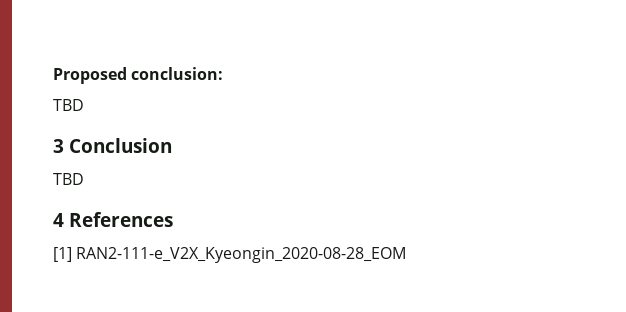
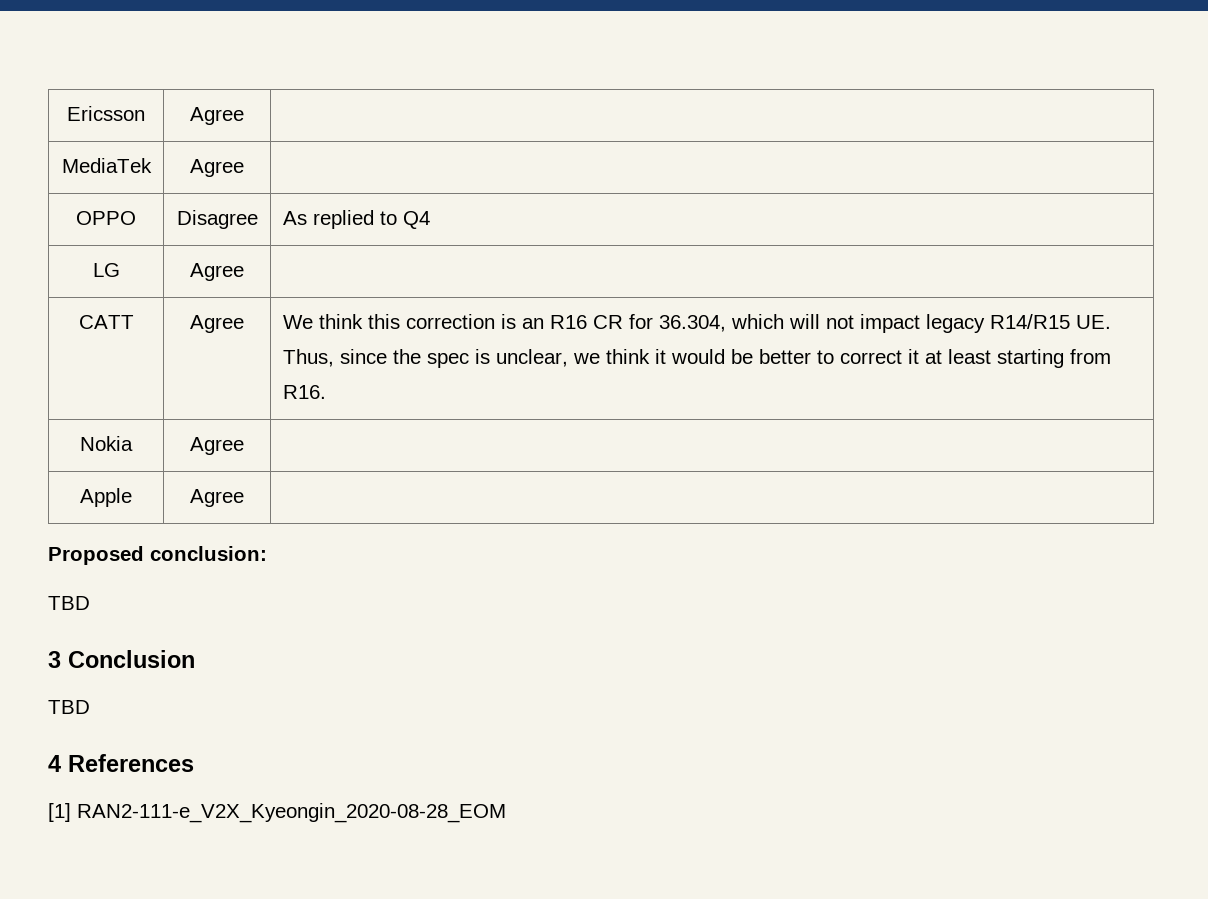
(53, 75) none -> [67,106,145,121] [190,107,244,125] [61,158,152,173] [190,159,244,177] [76,211,136,225] [176,210,258,229] [282,210,430,229] [92,263,120,277] [190,263,244,281] [78,315,134,329] [190,315,244,333] [282,314,1111,333] [282,349,1111,368] [282,385,326,399] [80,436,133,451] [190,437,244,455] [80,488,132,507] [190,489,244,507] Ericsson | Agree | // MediaTek | Agree | // OPPO | Disagree | As replied to Q4 // LG | Agree | // CATT | Agree | We think this correction is an R16 CR for 36.304, which will not impact legacy R14/R15 UE. Thus, since the spec is unclear, we think it would be better to correct it at least starting from R16. // Nokia | Agree | // Apple | Agree | //

